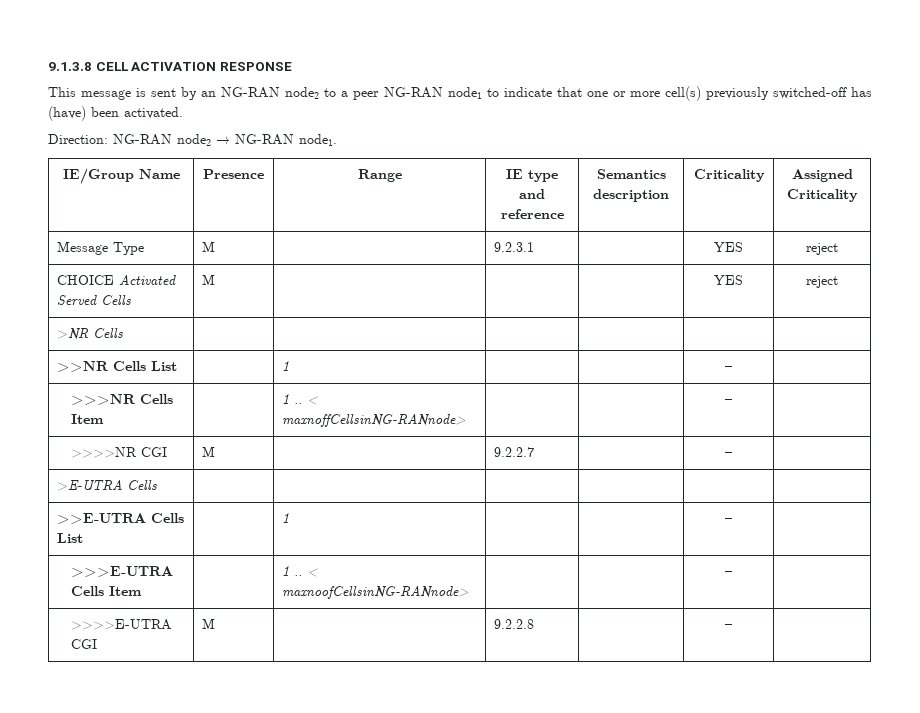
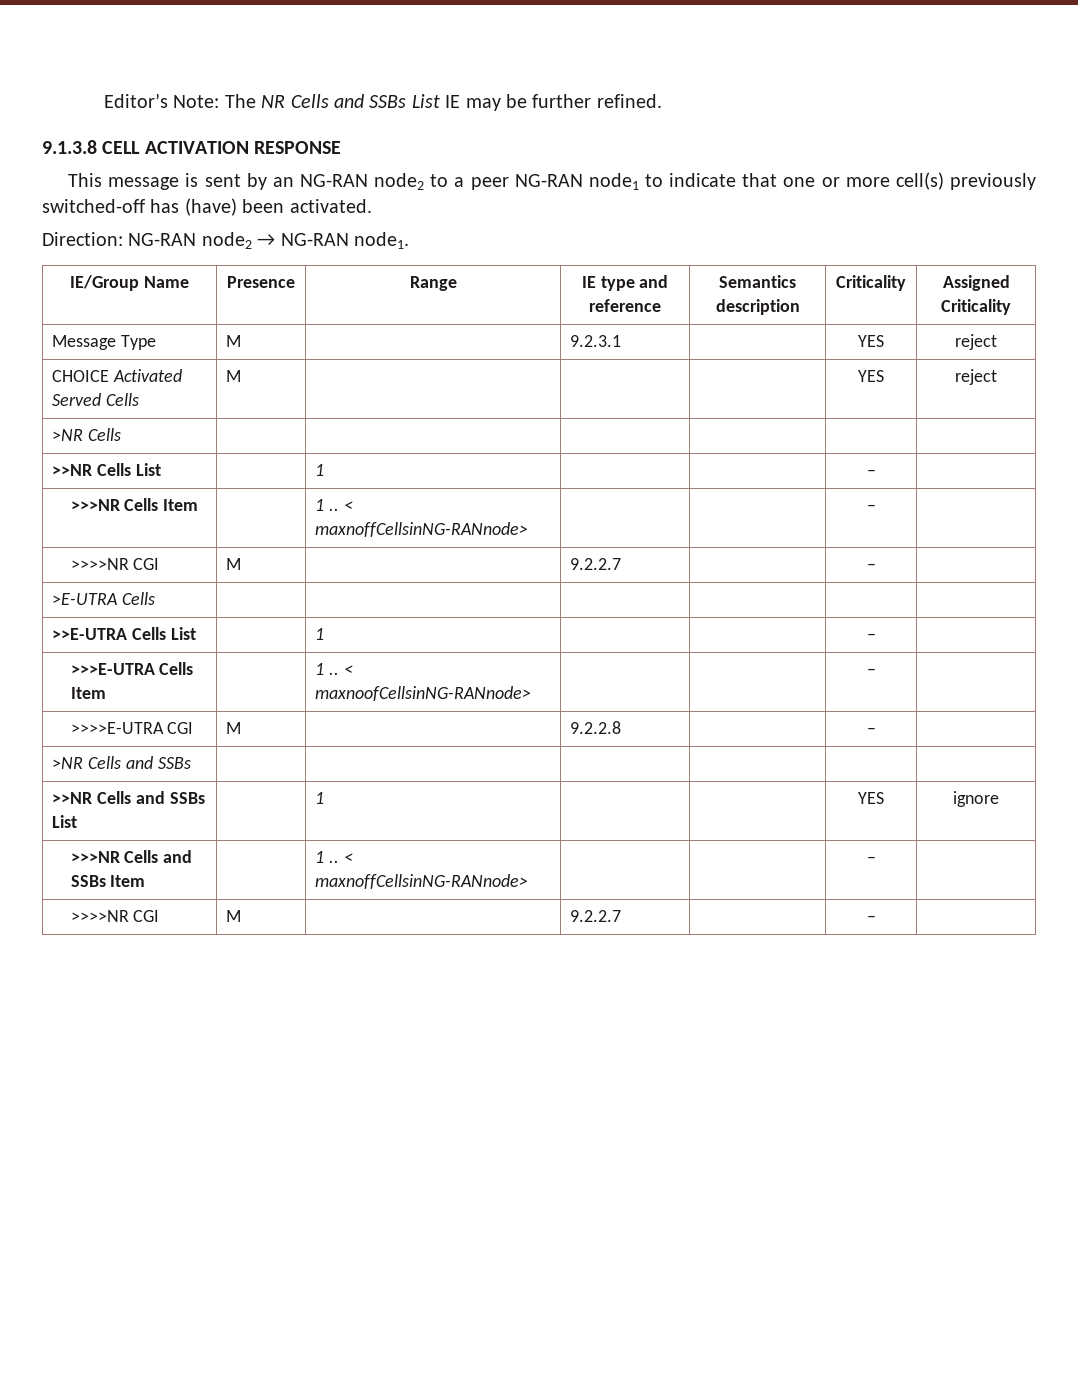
(48, 66) none -> [103,93,662,111] Editor’s Note: The NR Cells and SSBs List IE may be further refined. //
(732, 626) none -> [51,756,191,769] [51,791,205,804] [51,815,77,828] [314,792,324,804] [858,792,884,804] [953,791,999,807] [70,850,193,863] [70,875,146,887] [314,851,353,863] [314,874,528,889] [866,856,876,863] [70,910,160,922] [225,910,241,922] [569,910,621,922] [866,915,876,922] // >NR Cells and SSBs | | | | | | // >>NR Cells and SSBs List | | 1 | | | YES | ignore // >>>NR Cells and SSBs Item | | 1 .. < maxnoffCellsinNG-RANnode> | | | – | // >>>>NR CGI | M | | 9.2.2.7 | | – |

